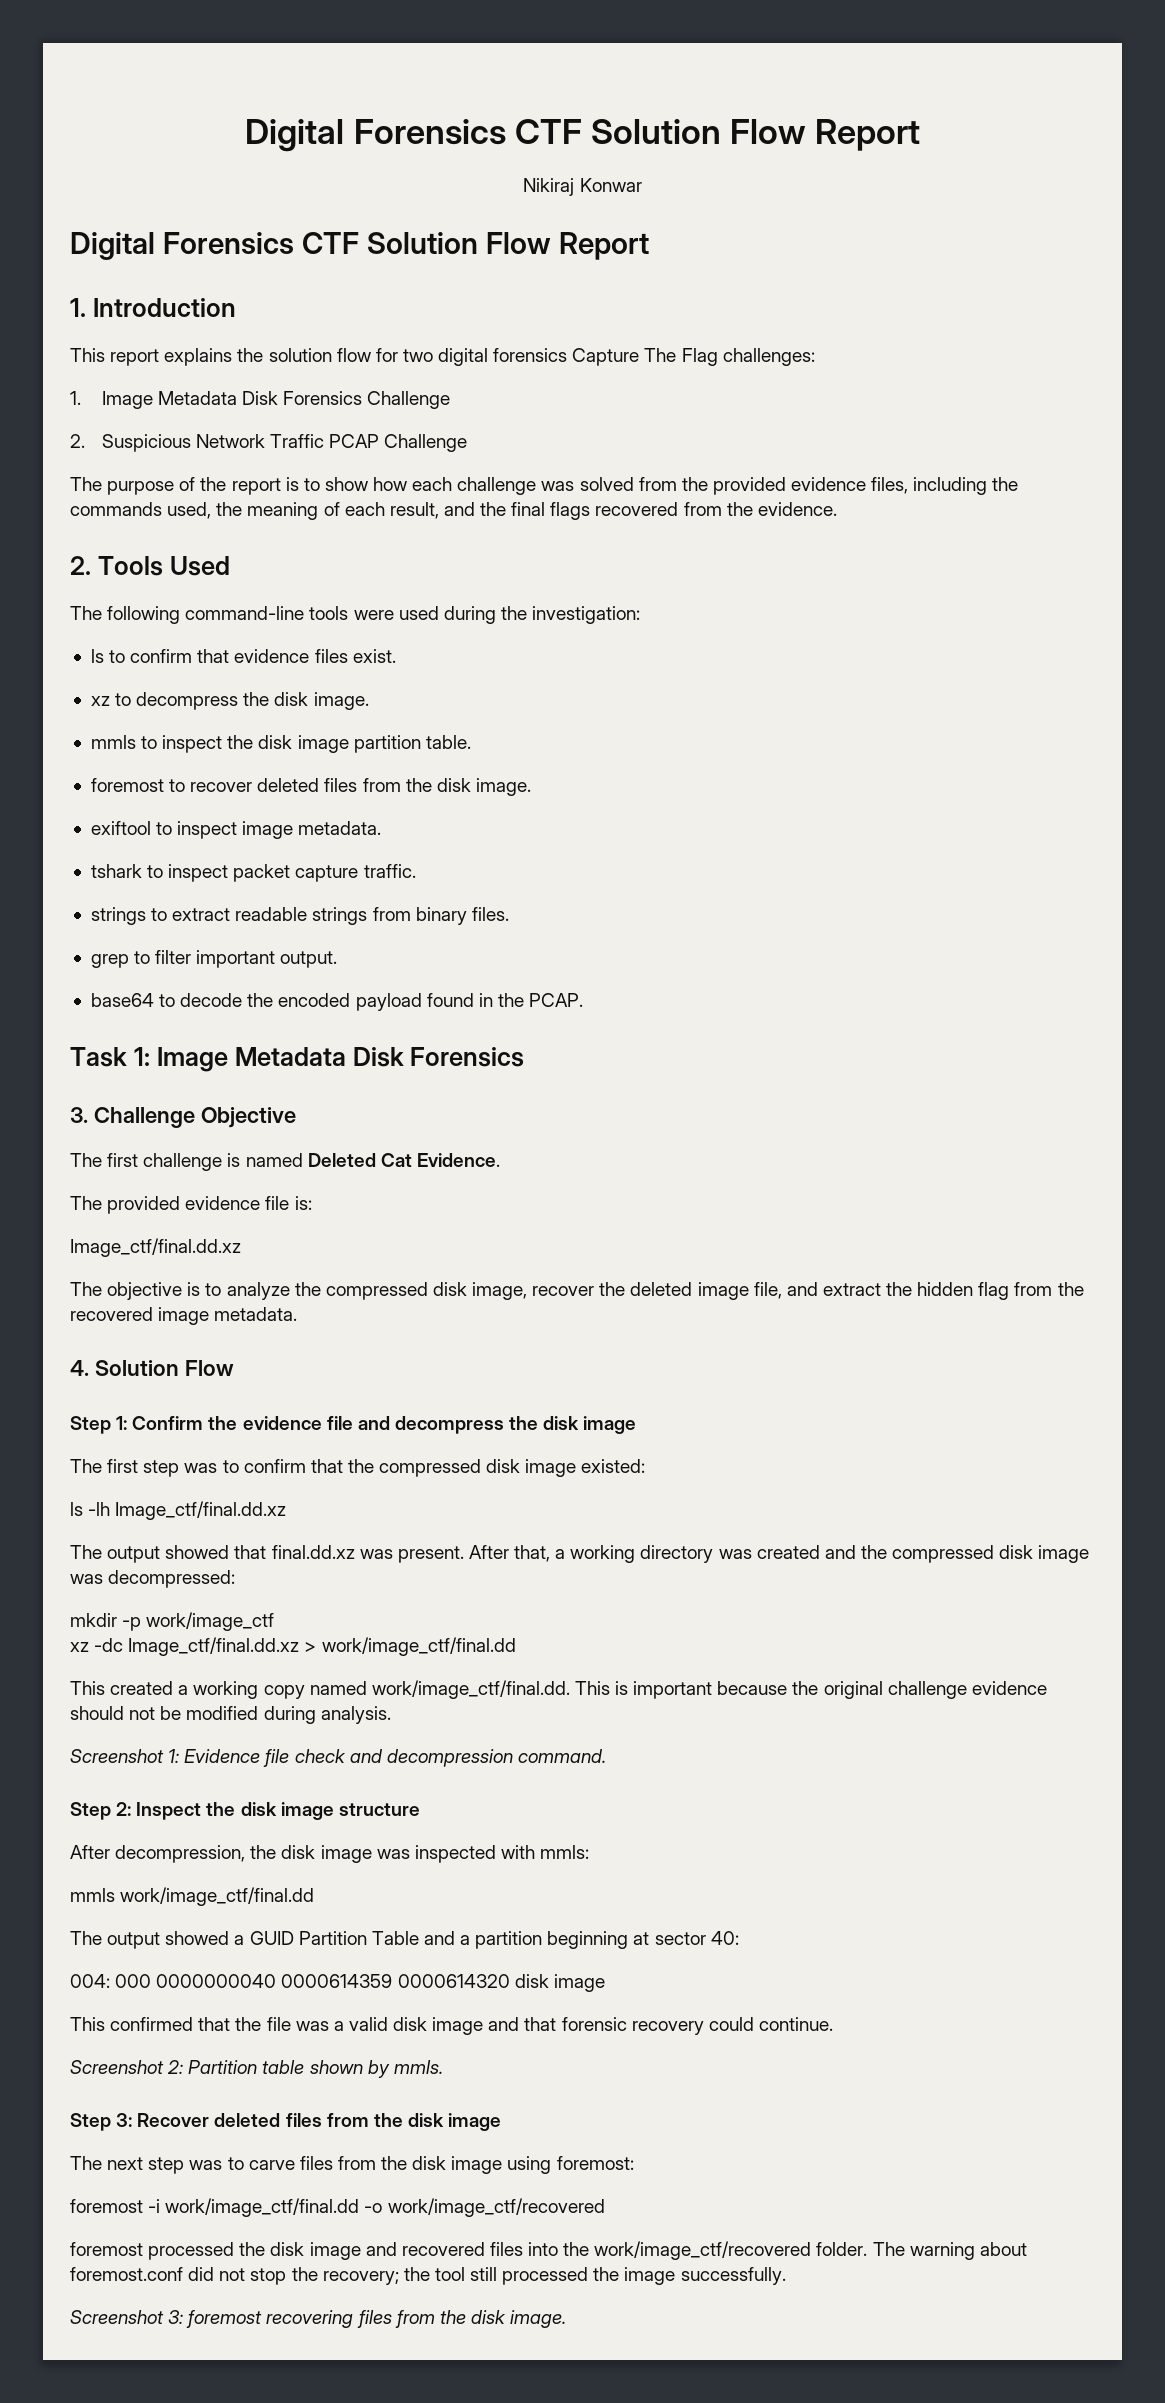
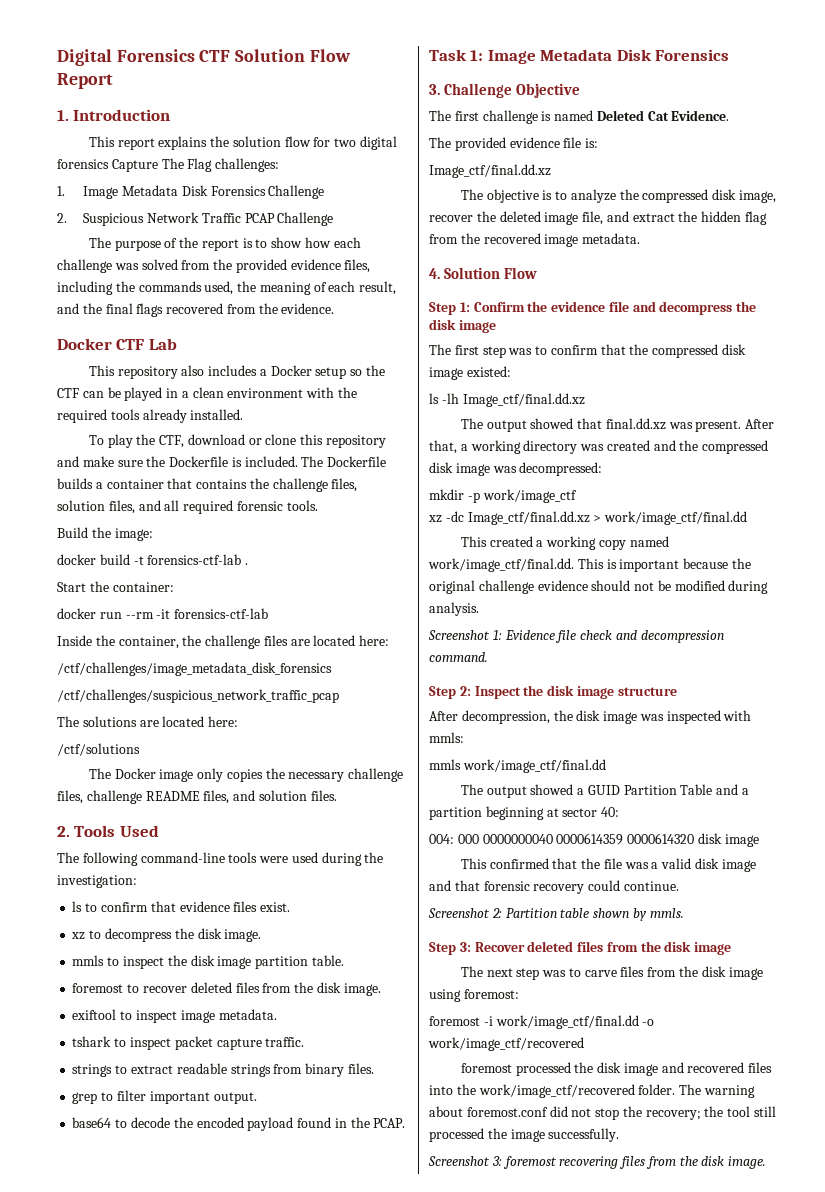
[245,119,920,152] [523,178,642,196] [70,232,649,260] Digital Forensics CTF Solution Flow Report // Nikiraj Konwar // Digital Forensics CTF Solution Flow Report -> [57,49,351,66] [57,73,113,89] Digital Forensics CTF Solution Flow Report
(837, 509) none -> [57,338,177,350] [88,365,385,379] [57,387,358,401] [57,409,244,423] [88,434,386,448] [57,456,387,467] [57,478,358,492] [57,500,318,514] [57,527,153,541] [57,554,249,565] [57,581,174,592] [57,608,269,619] [57,635,390,649] [57,662,332,676] [57,689,339,703] [57,716,239,727] [57,743,140,756] [88,768,404,782] [57,790,337,804] // Docker CTF Lab // This repository also includes a Docker setup so the CTF can be played in a clean environment with the required tools already installed. // To play the CTF, download or clone this repository and make sure the Dockerfile is included. The Dockerfile builds a container that contains the challenge files, solution files, and all required forensic tools. // Build the image: // docker build -t forensics-ctf-lab . // Start the container: // docker run --rm -it forensics-ctf-lab // Inside the container, the challenge files are located here: // /ctf/challenges/image_metadata_disk_forensics // /ctf/challenges/suspicious_network_traffic_pcap // The solutions are located here: // /ctf/solutions // The Docker image only copies the necessary challenge files, challenge README files, and solution files.

